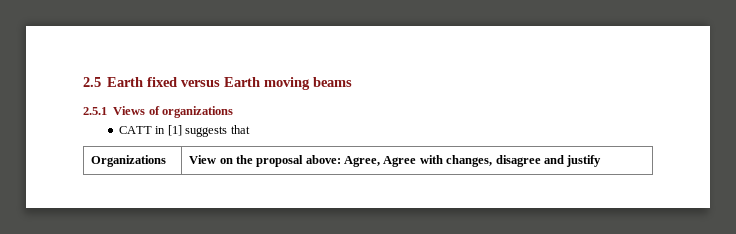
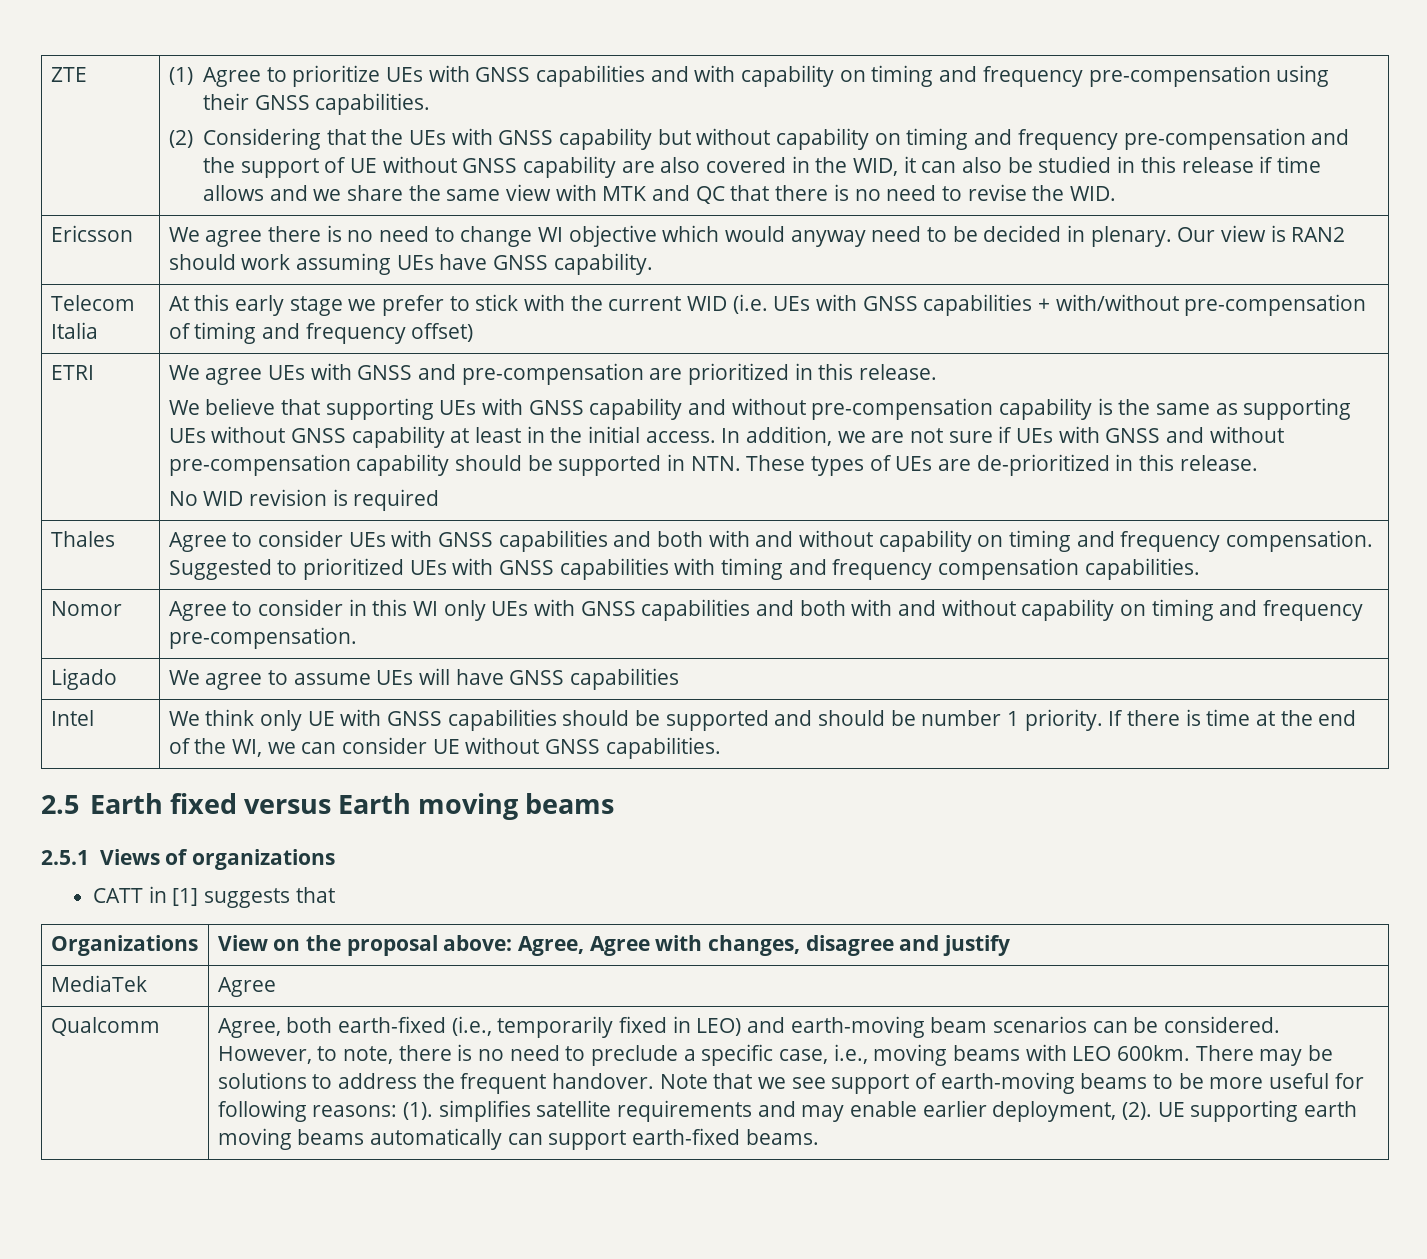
(83, 82) none -> [50,67,87,82] [168,65,1330,87] [203,93,431,115] [168,128,1350,150] [203,156,1321,178] [203,184,1116,204] [50,225,133,242] [168,225,1346,247] [168,253,653,275] [50,295,135,311] [50,322,98,339] [168,294,1367,316] [168,322,474,344] [50,365,94,380] [168,363,937,385] [168,398,1352,420] [168,426,1284,448] [168,454,1258,476] [168,489,440,511] [50,531,115,547] [168,530,1374,552] [168,558,1200,580] [50,601,122,616] [168,599,1364,621] [168,627,357,649] [50,668,117,690] [168,668,679,690] [50,710,94,726] [168,709,1357,731] [168,737,721,759] ZTE | (1) Agree to prioritize UEs with GNSS capabilities and with capability on timing and frequency pre-compensation using their GNSS capabilities. // (2) Considering that the UEs with GNSS capability but without capability on timing and frequency pre-compensation and the support of UE without GNSS capability are also covered in the WID, it can also be studied in this release if time allows and we share the same view with MTK and QC that there is no need to revise the WID. // Ericsson | We agree there is no need to change WI objective which would anyway need to be decided in plenary. Our view is RAN2 should work assuming UEs have GNSS capability. // Telecom Italia | At this early stage we prefer to stick with the current WID (i.e. UEs with GNSS capabilities + with/without pre-compensation of timing and frequency offset) // ETRI | We agree UEs with GNSS and pre-compensation are prioritized in this release. // We believe that supporting UEs with GNSS capability and without pre-compensation capability is the same as supporting UEs without GNSS capability at least in the initial access. In addition, we are not sure if UEs with GNSS and without pre-compensation capability should be supported in NTN. These types of UEs are de-prioritized in this release. // No WID revision is required // Thales | Agree to consider UEs with GNSS capabilities and both with and without capability on timing and frequency compensation. Suggested to prioritized UEs with GNSS capabilities with timing and frequency compensation capabilities. // Nomor | Agree to consider in this WI only UEs with GNSS capabilities and both with and without capability on timing and frequency pre-compensation. // Ligado | We agree to assume UEs will have GNSS capabilities // Intel | We think only UE with GNSS capabilities should be supported and should be number 1 priority. If there is time at the end of the WI, we can consider UE without GNSS capabilities. //
(602, 161) none -> [50,975,147,992] [217,977,276,997] [50,1017,160,1036] [217,1016,1280,1038] [217,1044,1334,1066] [217,1072,1364,1094] [217,1100,1357,1122] [217,1128,819,1150] // MediaTek | Agree // Qualcomm | Agree, both earth-fixed (i.e., temporarily fixed in LEO) and earth-moving beam scenarios can be considered. However, to note, there is no need to preclude a specific case, i.e., moving beams with LEO 600km. There may be solutions to address the frequent handover. Note that we see support of earth-moving beams to be more useful for following reasons: (1). simplifies satellite requirements and may enable earlier deployment, (2). UE supporting earth moving beams automatically can support earth-fixed beams.

